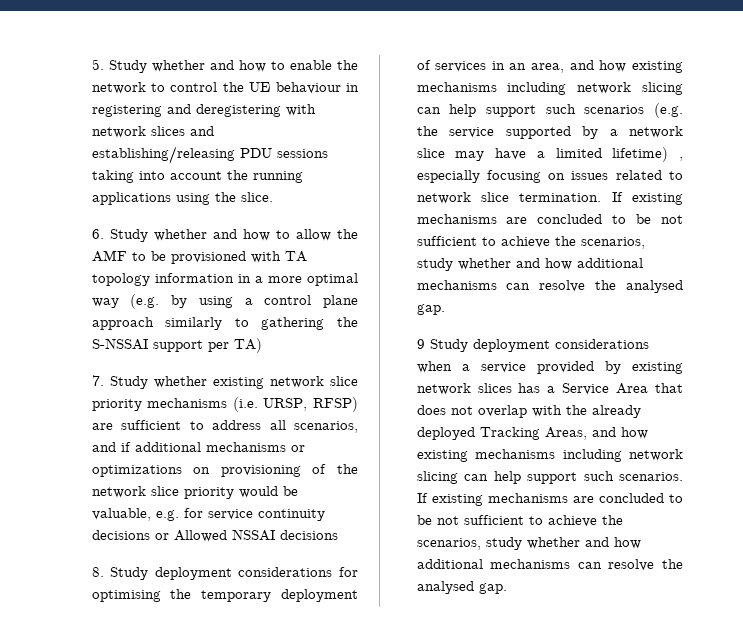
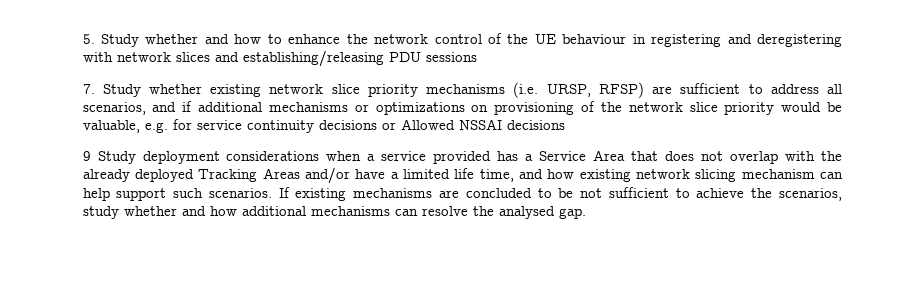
[289,60,359,70] [91,82,218,94] enable the network to control -> [288,33,502,44] enhance the network control of
[91,170,303,183] [91,192,273,205] [91,229,359,242] [91,250,307,264] [91,273,358,286] [91,294,358,309] [91,317,358,330] [91,338,262,353] taking into account the running applications using the slice. // 6. Study whether and how to allow the AMF to be provisioned with TA topology information in a more optimal way (e.g. by using a control plane approach similarly to gathering the S-NSSAI support per TA) -> (477, 57) none
[91,567,358,580] [91,589,358,602] [416,60,683,73] [416,82,683,95] [416,103,683,118] [416,126,683,139] [416,147,683,162] [416,170,683,183] [416,192,683,205] [416,214,683,224] [416,236,645,249] [416,258,643,271] [416,280,683,293] [416,304,445,315] // 8. Study deployment considerations for optimising the temporary deployment of services in an area, and how existing mechanisms including network slicing can help support such scenarios (e.g. the service supported by a network slice may have a limited lifetime) , especially focusing on issues related to network slice termination. If existing mechanisms are concluded to be not sufficient to achieve the scenarios, study whether and how additional mechanisms can resolve the analysed gap. -> (565, 125) none
[604,361,683,374] [416,383,512,395] by existing network slices -> (492, 157) none
[544,427,648,440] [416,449,683,462] [416,471,458,484] Areas, and how existing mechanisms including network slicing -> [262,167,815,184] Areas and/or have a limited life time, and how existing network slicing mechanism

